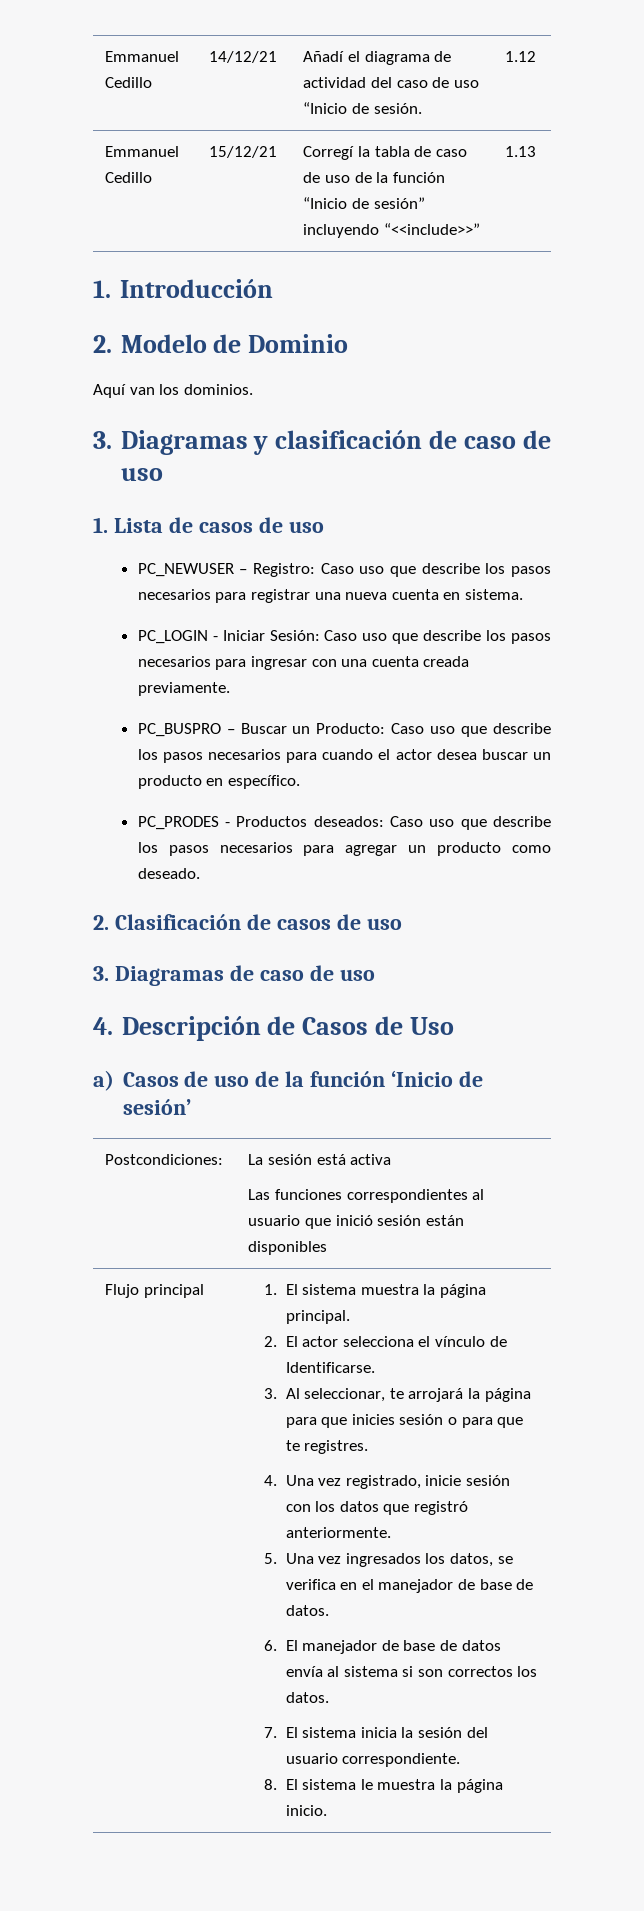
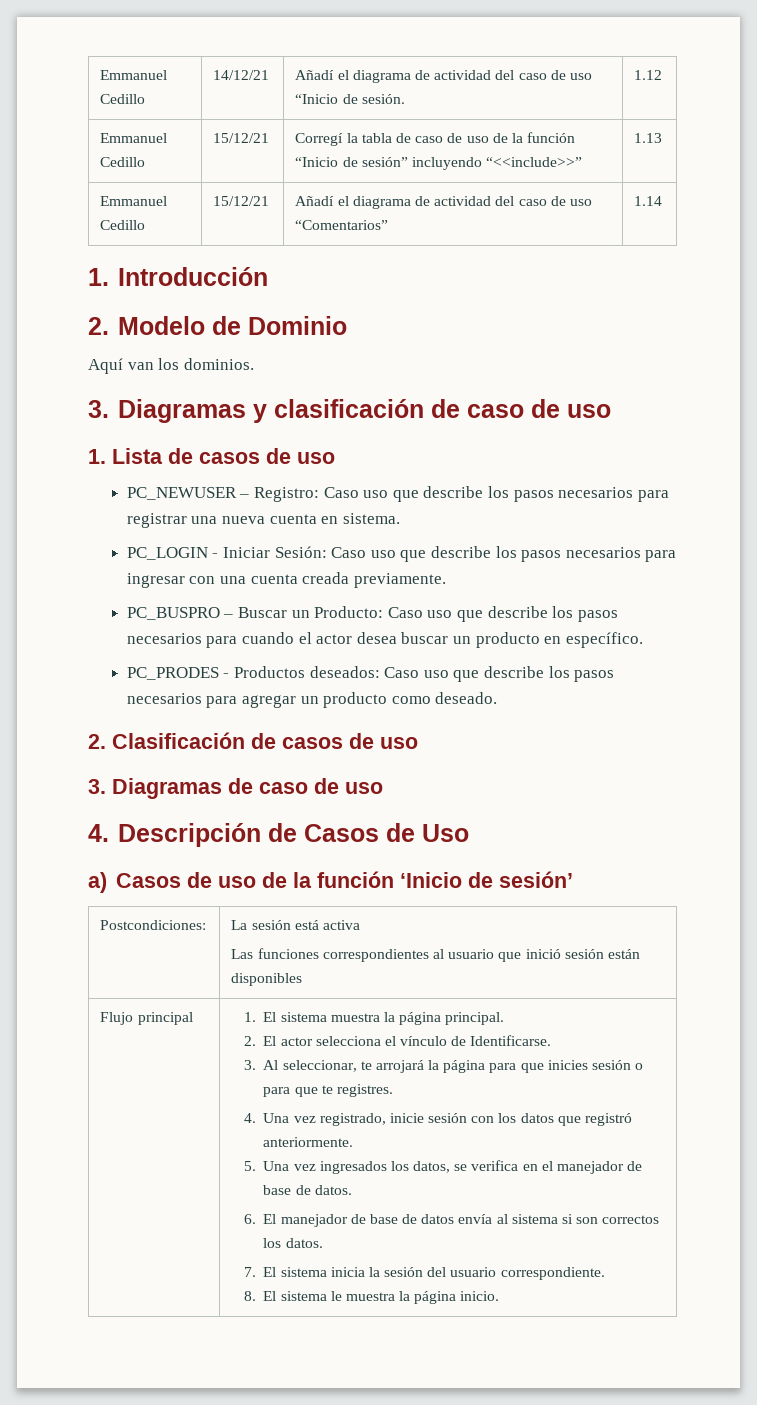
(537, 151) none -> [100,196,168,206] [100,220,146,230] [213,196,270,206] [295,196,592,209] [295,220,389,230] [634,196,663,206] // Emmanuel Cedillo | 15/12/21 | Añadí el diagrama de actividad del caso de uso “Comentarios” | 1.14

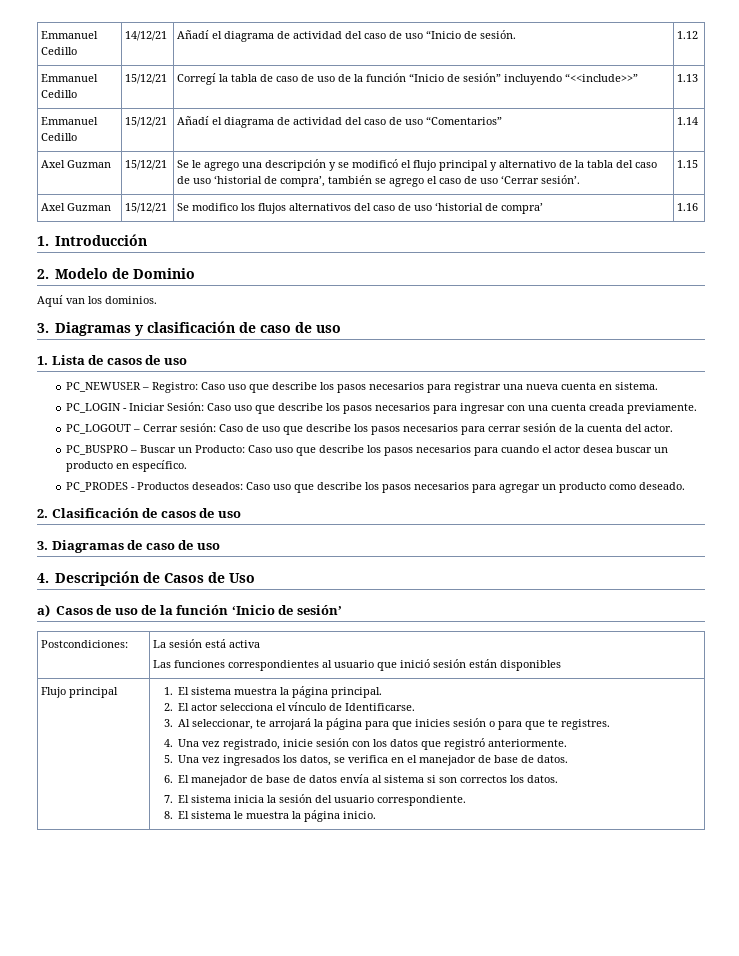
(663, 201) none -> [41,160,112,168] [125,160,168,170] [177,159,658,171] [177,175,581,187] [677,160,699,168] [41,203,112,211] [125,203,168,213] [177,202,544,214] [677,203,699,211] // Axel Guzman | 15/12/21 | Se le agrego una descripción y se modificó el flujo principal y alternativo de la tabla del caso de uso ‘historial de compra’, también se agrego el caso de uso ‘Cerrar sesión’. | 1.15 // Axel Guzman | 15/12/21 | Se modifico los flujos alternativos del caso de uso ‘historial de compra’ | 1.16
(446, 580) none -> [66,423,674,435] // PC_LOGOUT – Cerrar sesión: Caso de uso que describe los pasos necesarios para cerrar sesión de la cuenta del actor.

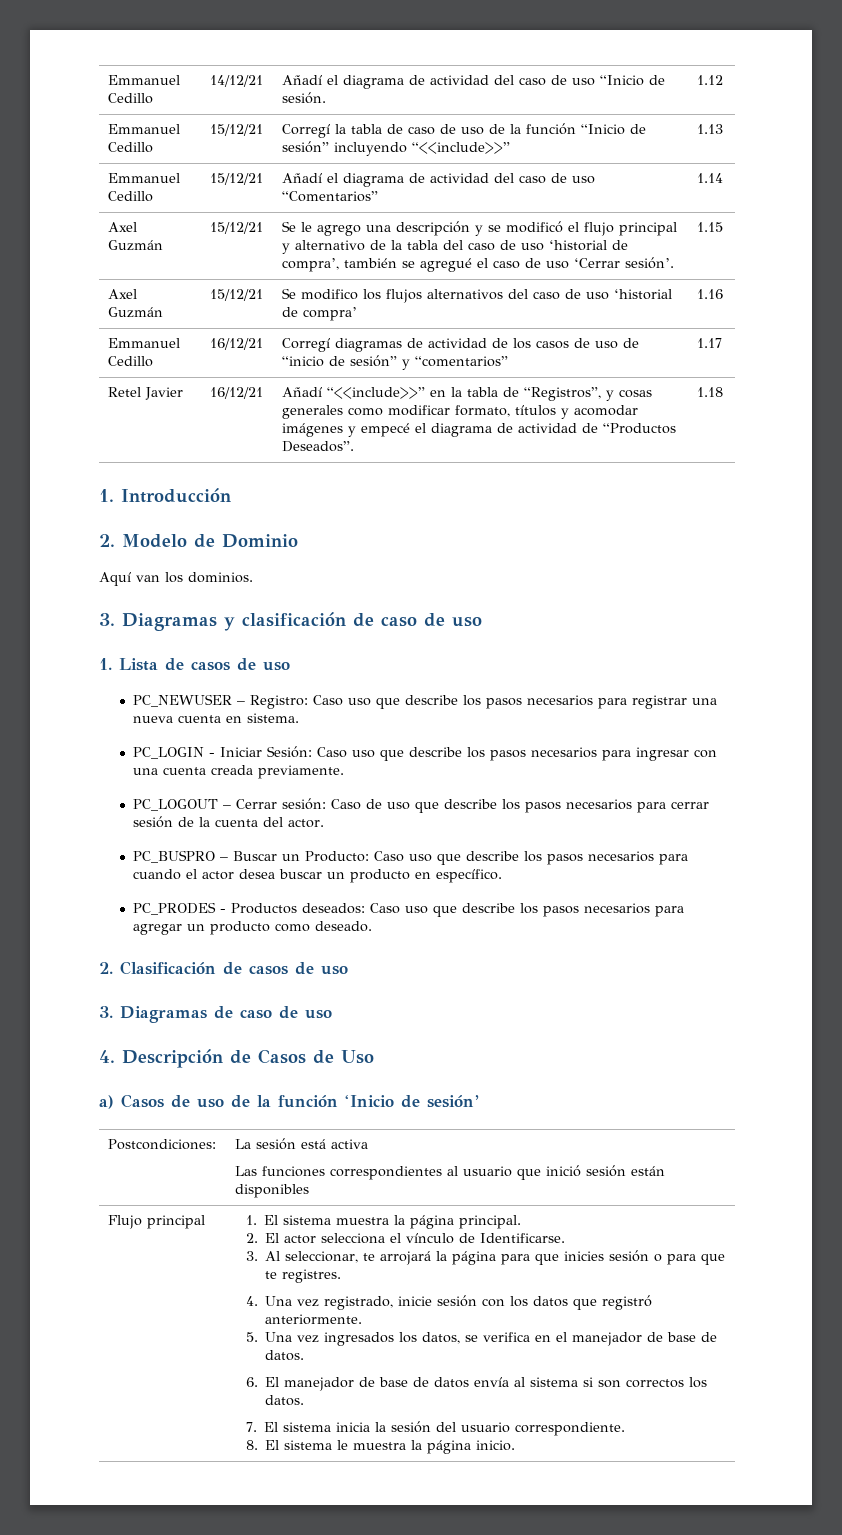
[67,160,112,168] Guzman -> [108,240,164,251] Guzmán
[389,178,425,187] agrego -> [420,258,473,272] agregué
[67,203,112,211] Guzman -> [108,307,164,318] Guzmán
(699, 207) none -> [108,338,181,348] [108,356,154,367] [210,338,264,350] [282,338,640,352] [282,355,509,370] [697,338,723,348] [108,387,184,400] [210,387,264,399] [282,387,653,401] [282,405,639,419] [282,423,677,437] [282,441,355,452] [697,387,724,397] // Emmanuel Cedillo | 16/12/21 | Corregí diagramas de actividad de los casos de uso de “inicio de sesión” y “comentarios” | 1.17 // Retel Javier | 16/12/21 | Añadí “<<include>>” en la tabla de “Registros”, y cosas generales como modificar formato, títulos y acomodar imágenes y empecé el diagrama de actividad de “Productos Deseados”. | 1.18

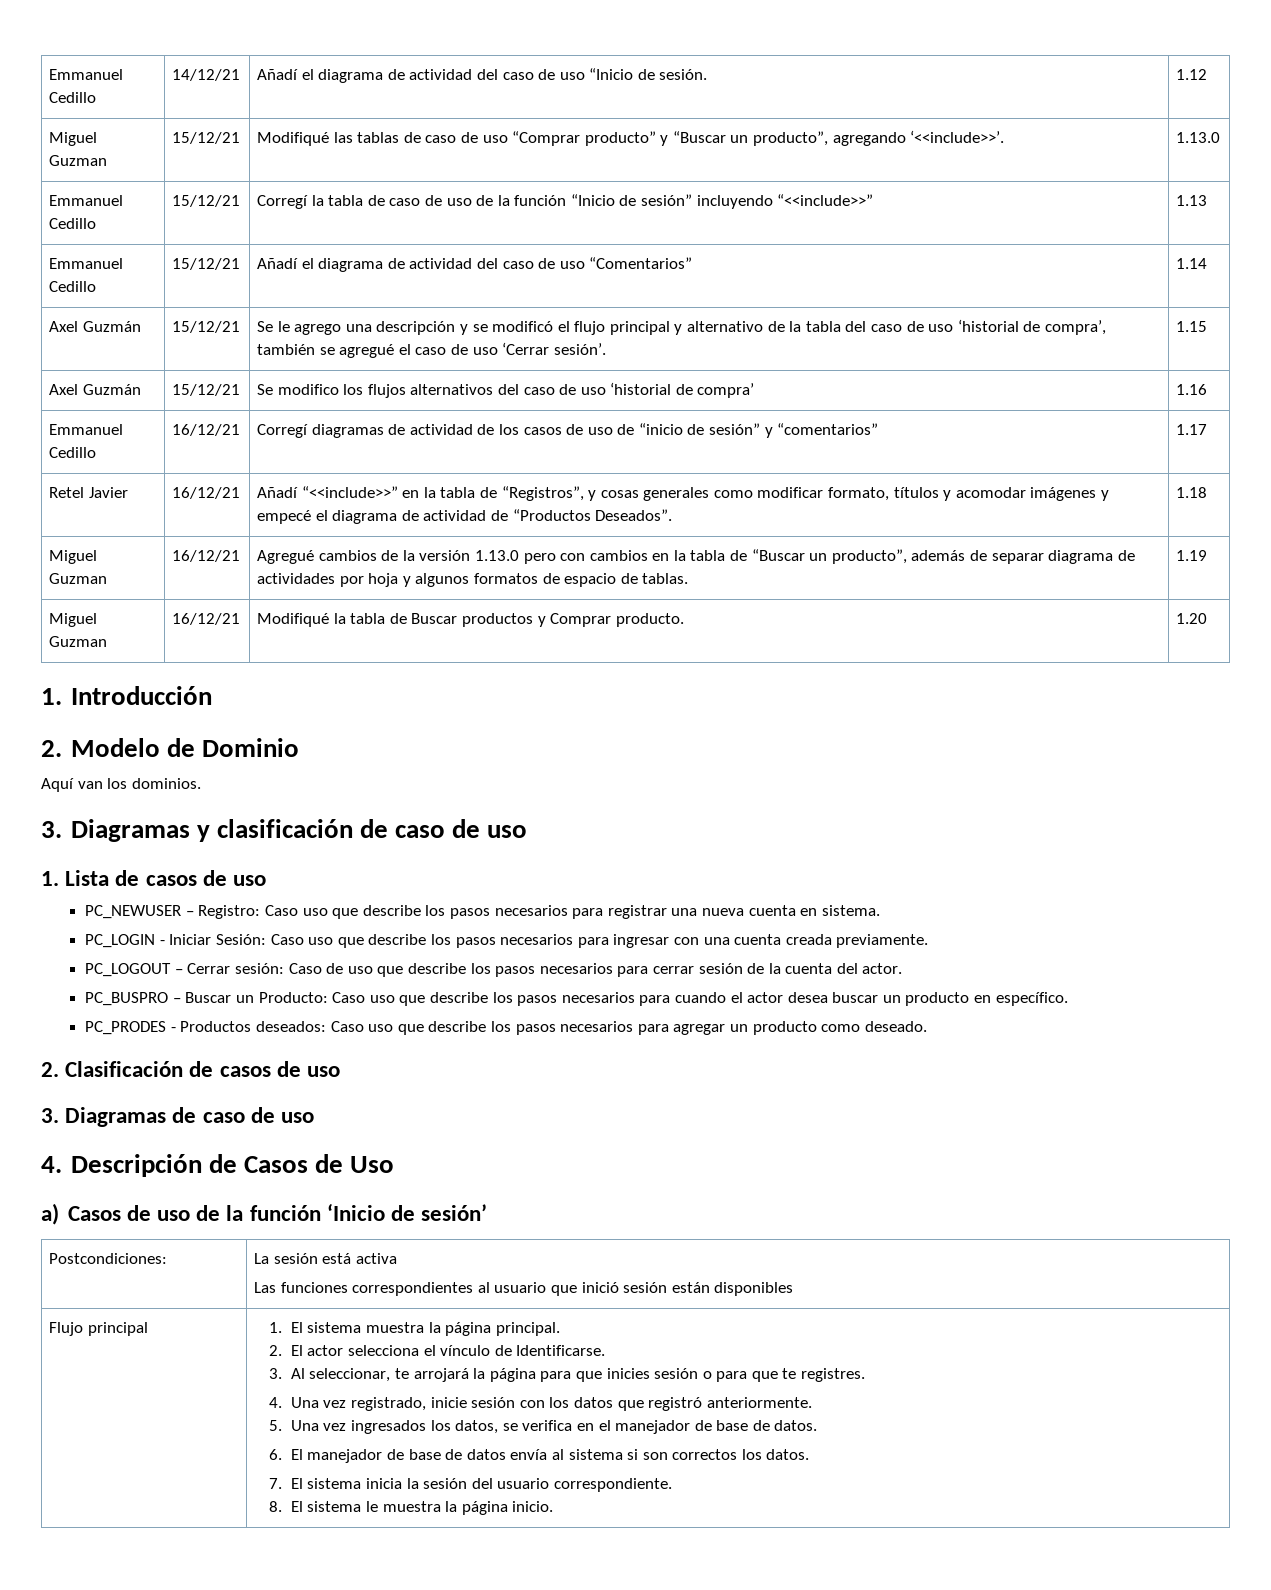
(724, 80) none -> [48,132,97,146] [48,155,107,166] [171,132,240,144] [256,130,1005,146] [1175,132,1220,143] // Miguel Guzman | 15/12/21 | Modifiqué las tablas de caso de uso “Comprar producto” y “Buscar un producto”, agregando ‘<<include>>’. | 1.13.0
(724, 392) none -> [48,550,97,564] [48,573,107,584] [171,550,240,562] [256,549,1135,564] [256,573,689,587] [1175,550,1207,561] [48,613,97,627] [48,636,107,647] [171,613,240,625] [256,613,684,627] [1175,613,1207,624] // Miguel Guzman | 16/12/21 | Agregué cambios de la versión 1.13.0 pero con cambios en la tabla de “Buscar un producto”, además de separar diagrama de actividades por hoja y algunos formatos de espacio de tablas. | 1.19 // Miguel Guzman | 16/12/21 | Modifiqué la tabla de Buscar productos y Comprar producto. | 1.20

